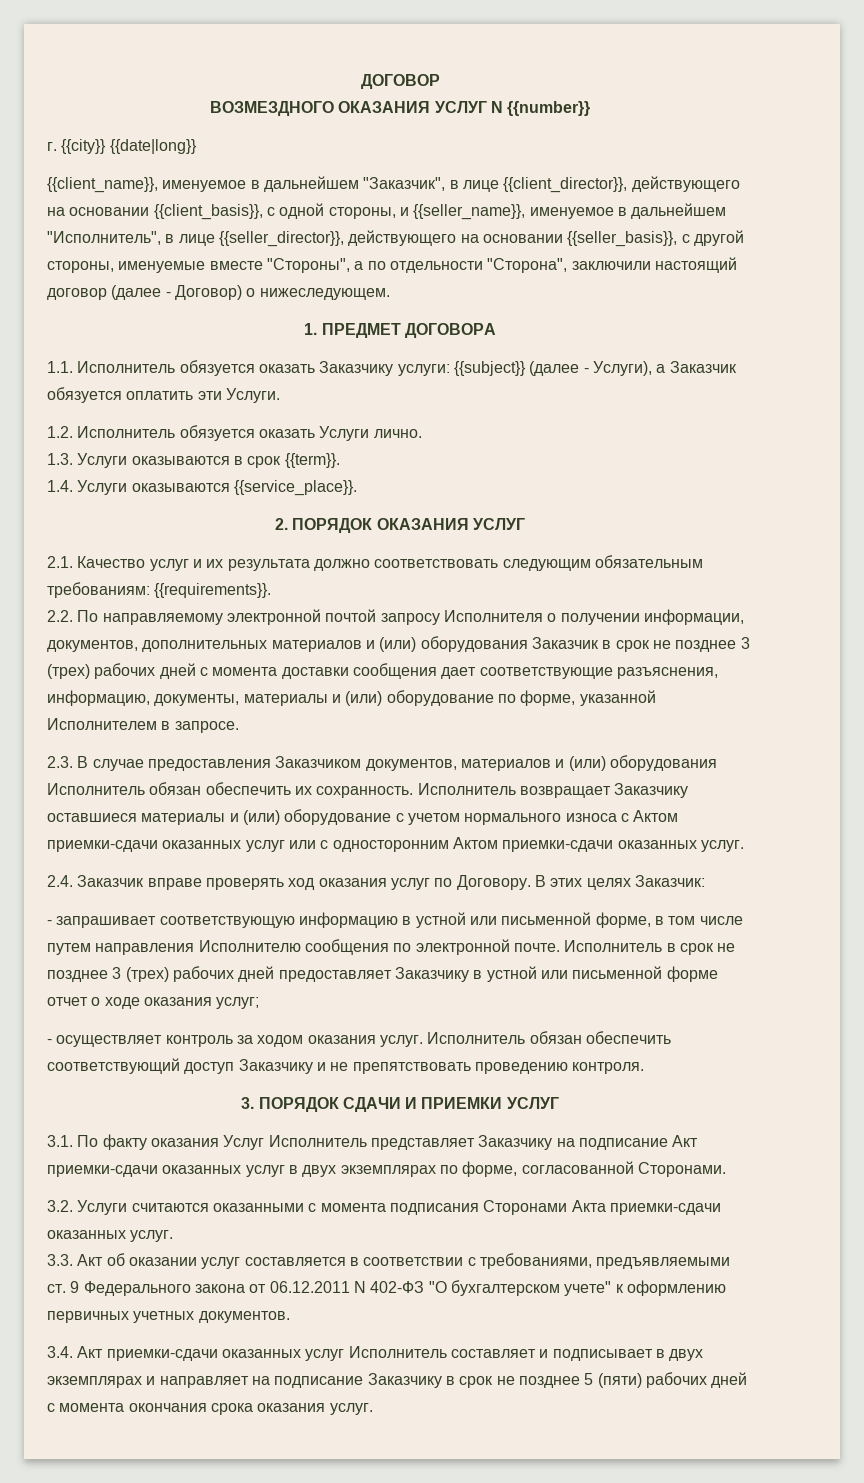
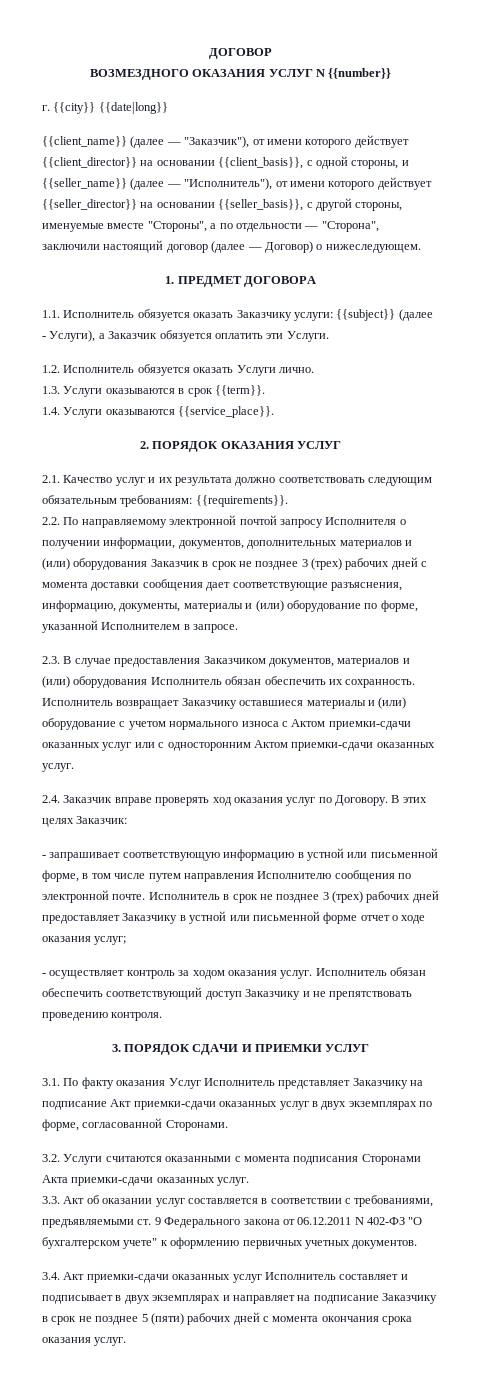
[47,176,740,193] {{client_name}}, именуемое в дальнейшем "Заказчик", в лице {{client_director}}, действующего -> [42,135,409,148] [42,157,137,168] {{client_name}} (далее — "Заказчик"), от имени которого действует {{client_director}}
[413,203,727,220] [47,230,457,247] {{seller_name}}, именуемое в дальнейшем "Исполнитель", в лице {{seller_director}}, действующего -> [42,177,432,190] [42,199,137,210] {{seller_name}} (далее — "Исполнитель"), от имени которого действует {{seller_director}}
(483, 267) none -> [304,226,319,229] —
[165,292,171,297] - -> [247,247,262,250] —

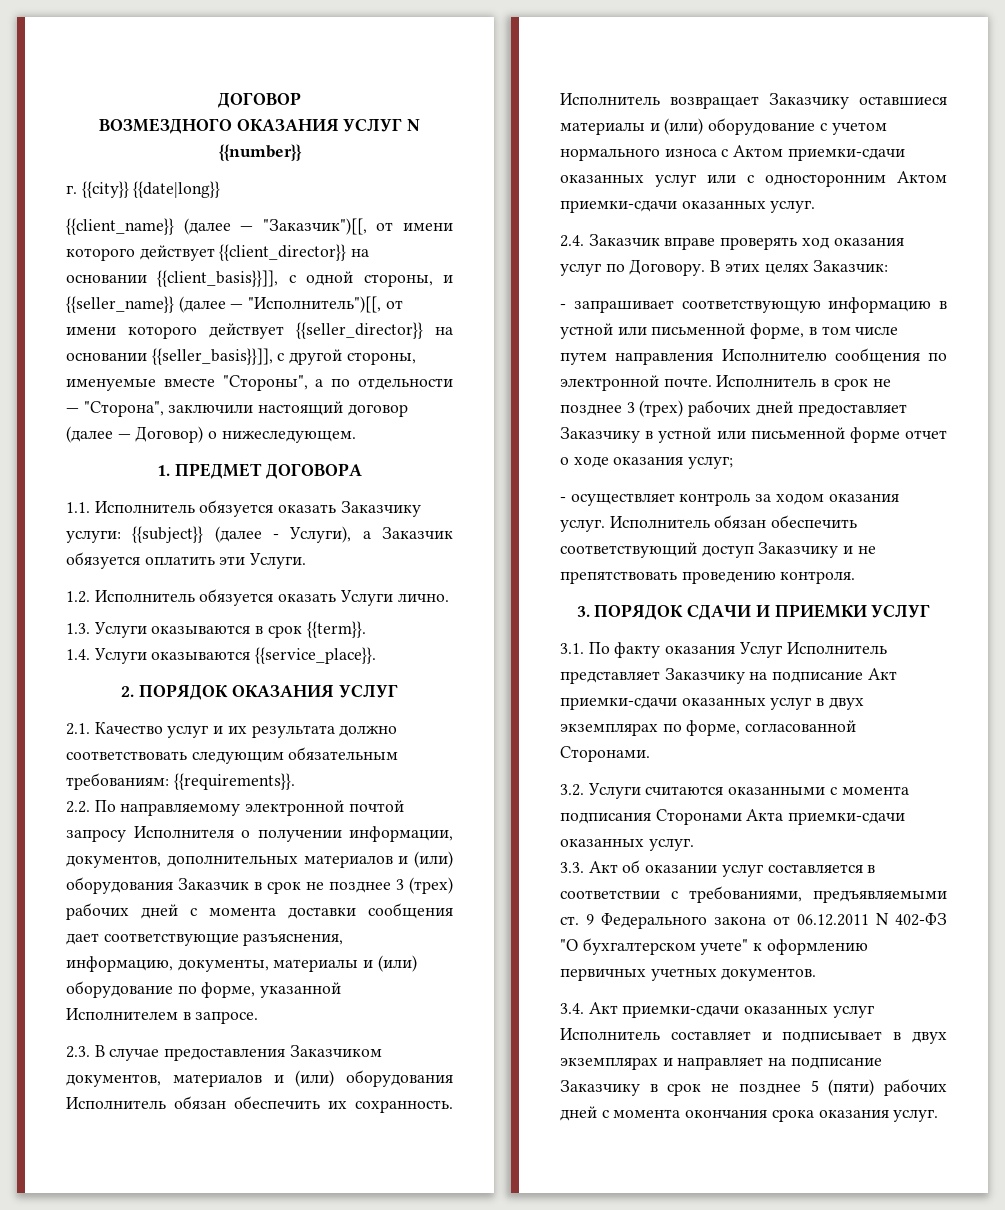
[184,136,250,148] "Заказчик"), -> [262,218,367,235] "Заказчик")[[,
[218,157,304,169] {{client_basis}}, -> [157,270,279,287] {{client_basis}}]],
[184,178,273,190] "Исполнитель"), -> [248,296,382,313] "Исполнитель")[[,
[218,199,304,211] {{seller_basis}}, -> [151,348,273,365] {{seller_basis}}]],

